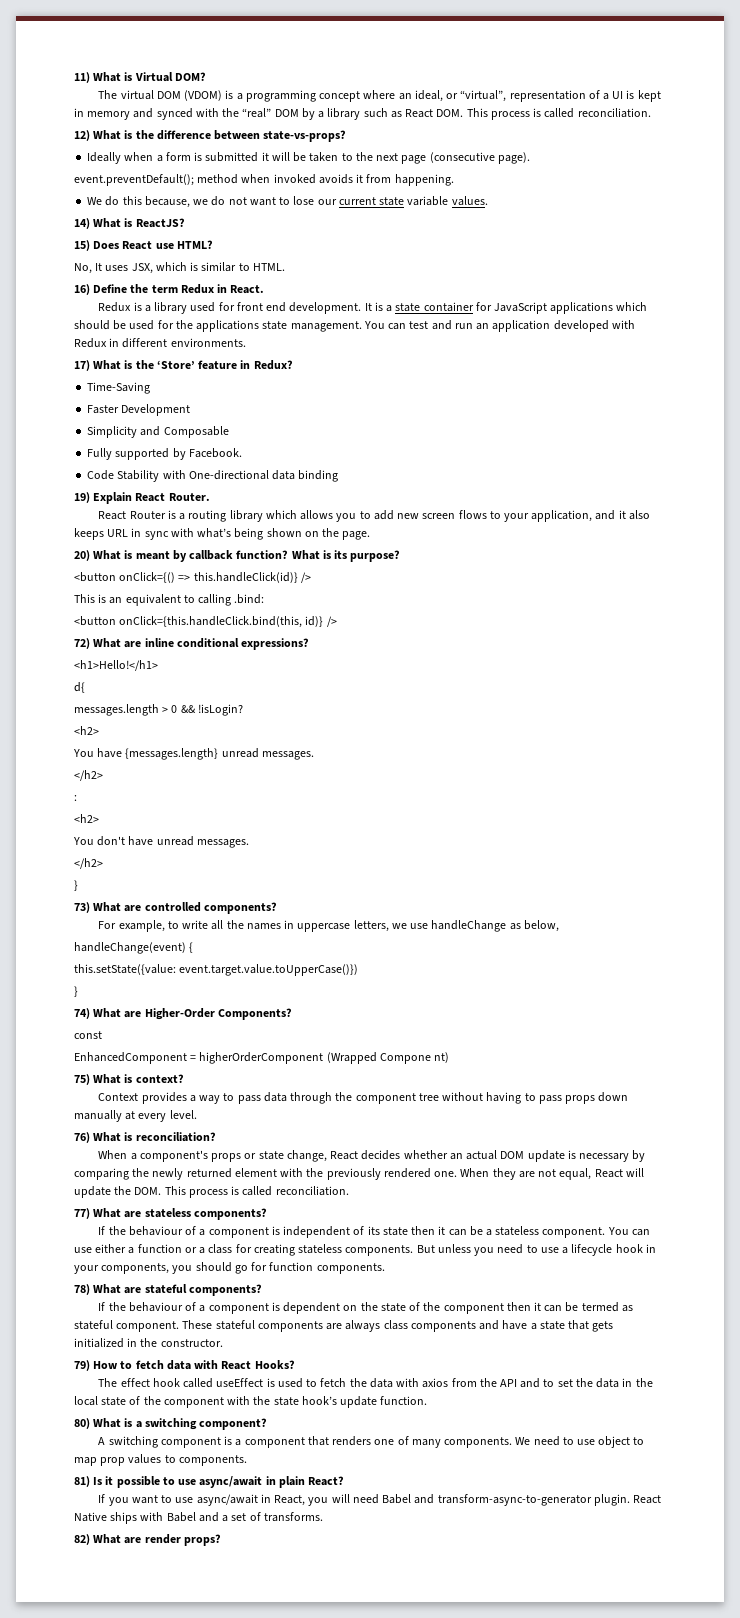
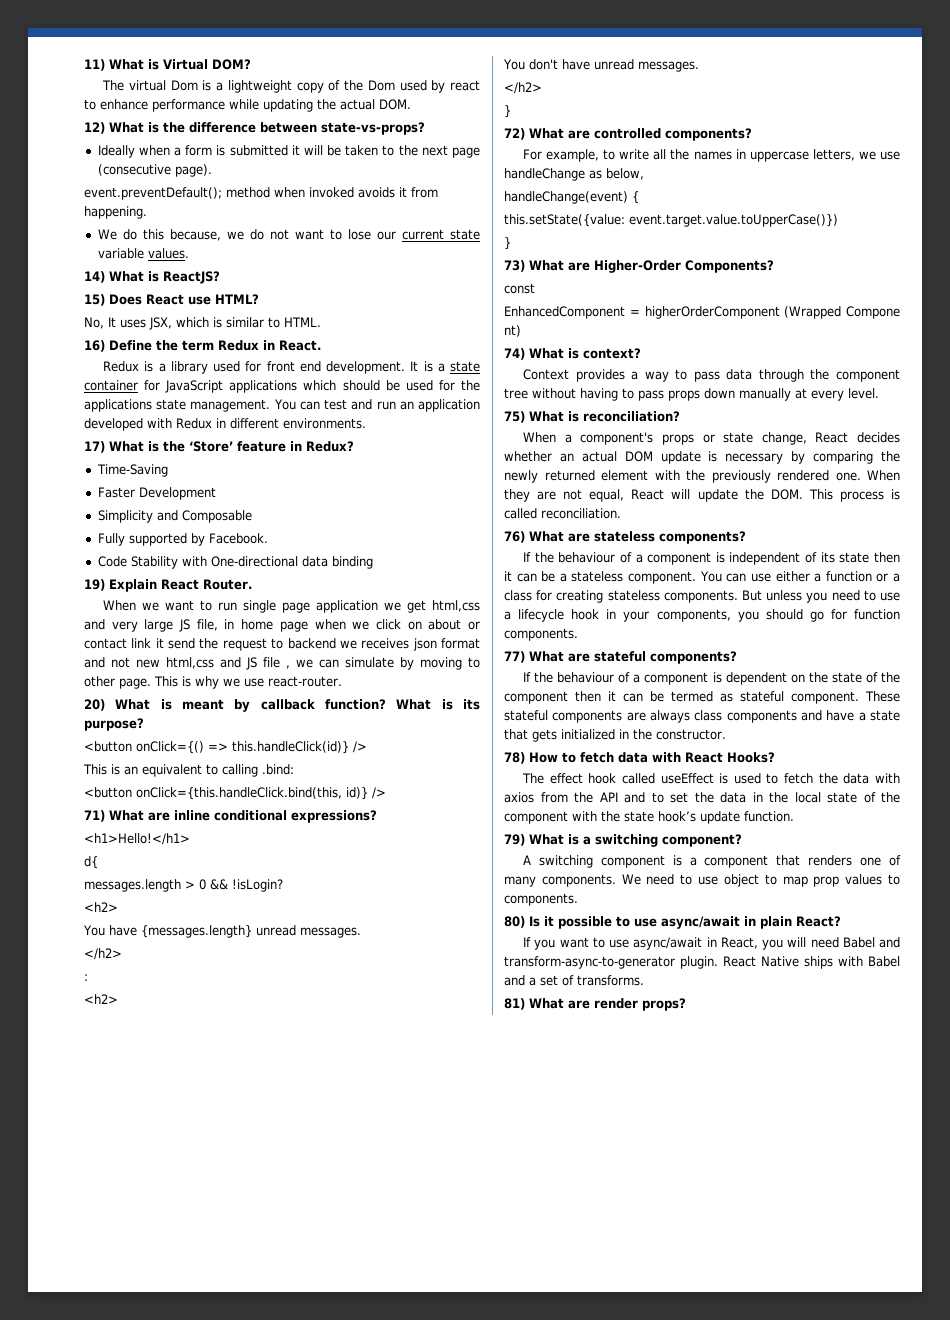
[156,90,661,102] [74,108,651,120] DOM (VDOM) is a programming concept where an ideal, or “virtual”, representation of a UI is kept in memory and synced with the “real” DOM by a library such as React DOM. This process is called reconciliation. -> [170,80,481,93] [84,99,411,112] Dom is a lightweight copy of the Dom used by react to enhance performance while updating the actual DOM.
[98,510,650,522] [74,528,371,540] React Router is a routing library which allows you to add new screen flows to your application, and it also keeps URL in sync with what’s being shown on the page. -> [103,600,480,613] [84,619,480,632] [84,638,481,651] [84,657,480,670] [84,676,342,689] When we want to run single page application we get html,css and very large JS file, in home page when we click on about or contact link it send the request to backend we receives json format and not new html,css and JS file , we can simulate by moving to other page. This is why we use react-router.
[74,638,90,649] 72) -> [84,810,105,822] 71)
[74,902,90,913] 73) -> [504,128,525,140] 72)
[74,1008,90,1019] 74) -> [504,260,525,272] 73)
[74,1074,90,1085] 75) -> [504,348,525,360] 74)
[74,1132,90,1143] 76) -> [504,411,525,423] 75)
[74,1208,90,1219] 77) -> [504,531,525,543] 76)
[74,1284,90,1295] 78) -> [504,651,525,663] 77)
[74,1360,90,1371] 79) -> [504,752,525,764] 78)
[74,1418,90,1429] 80) -> [504,834,525,846] 79)
[74,1476,90,1487] 81) -> [504,916,525,928] 80)
[74,1534,90,1545] 82) -> [504,998,525,1010] 81)

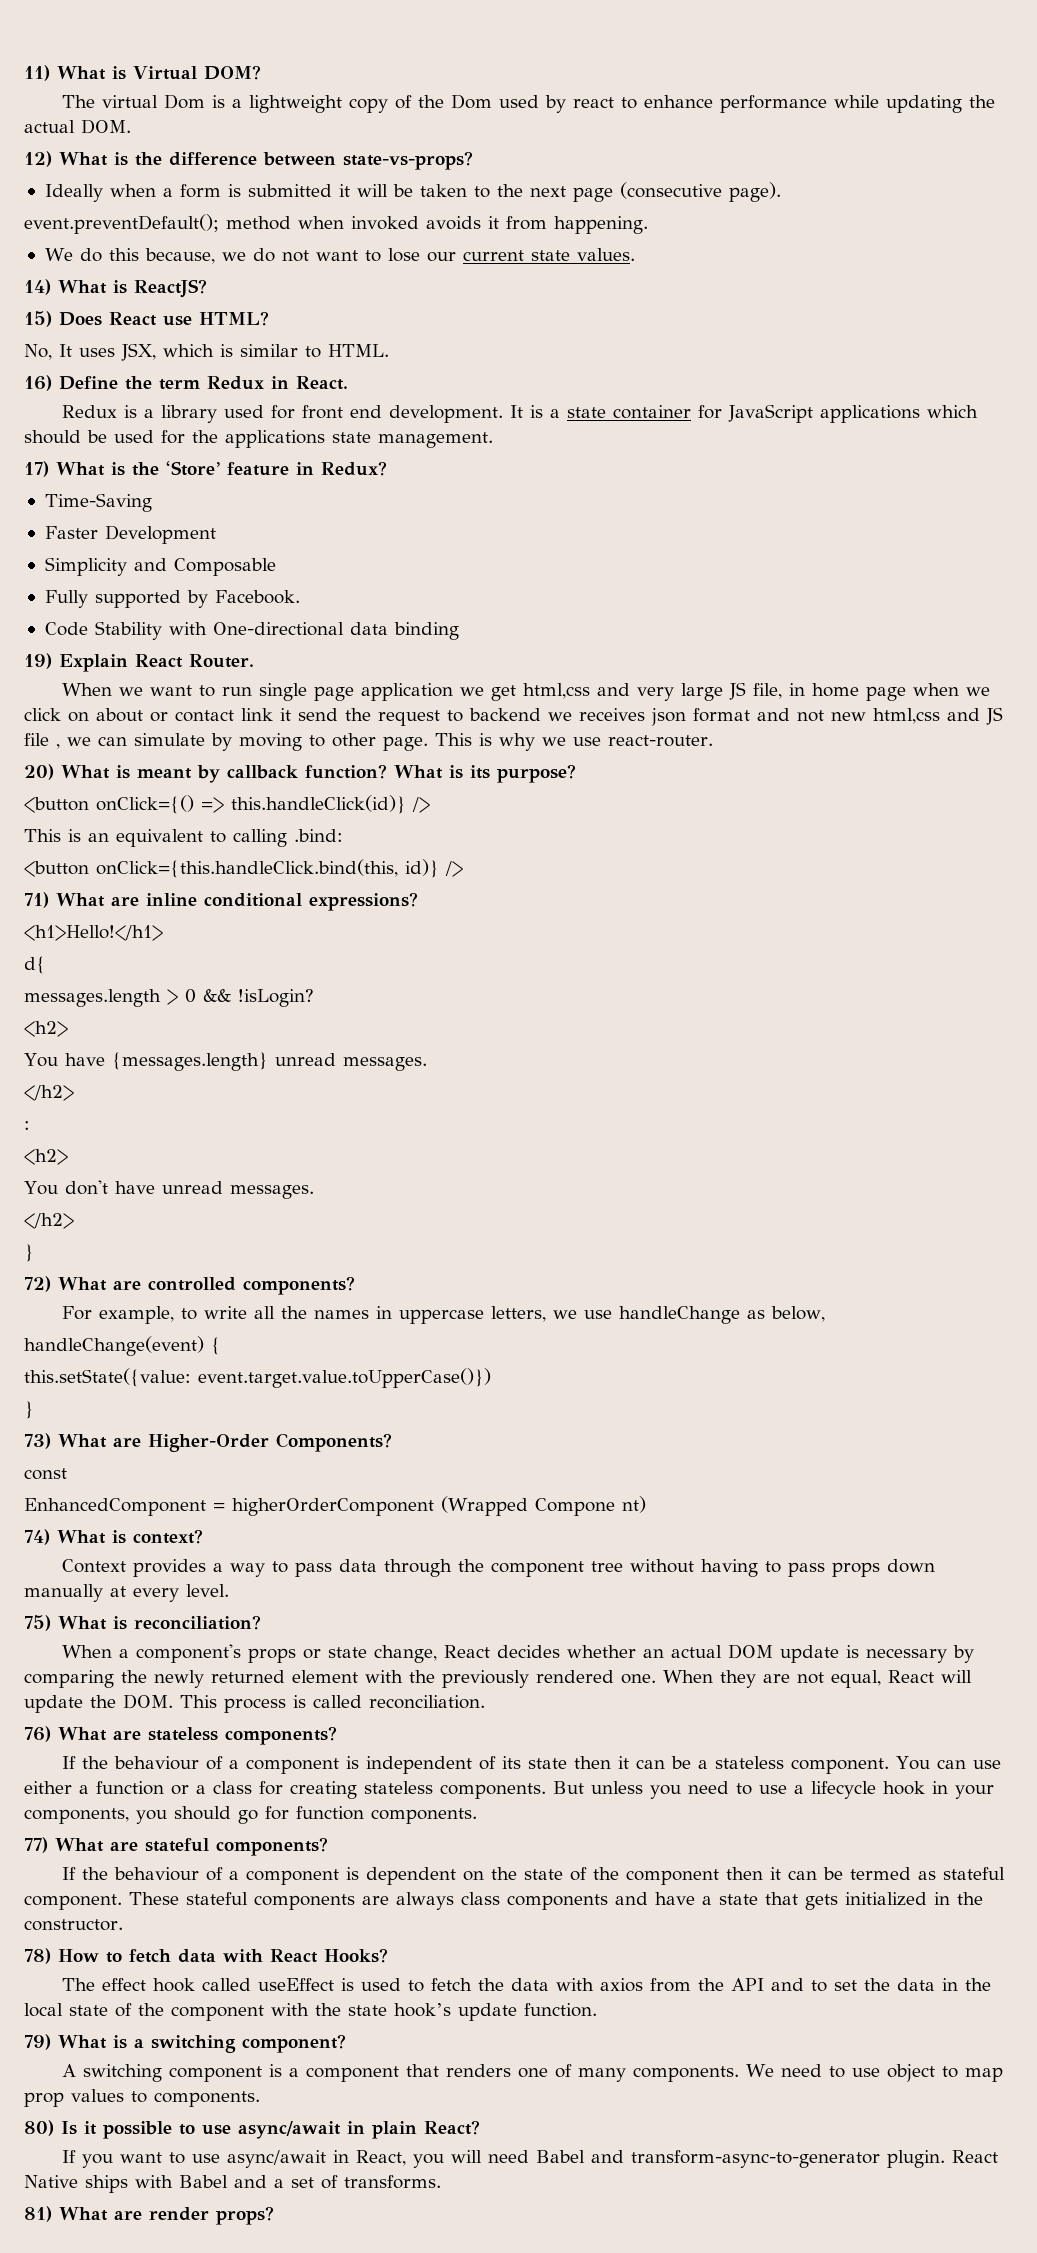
[97,248,144,259] variable -> (570, 255) none
[273,399,480,412] [84,418,366,431] You can test and run an application developed with Redux in different environments. -> (493, 440) none

